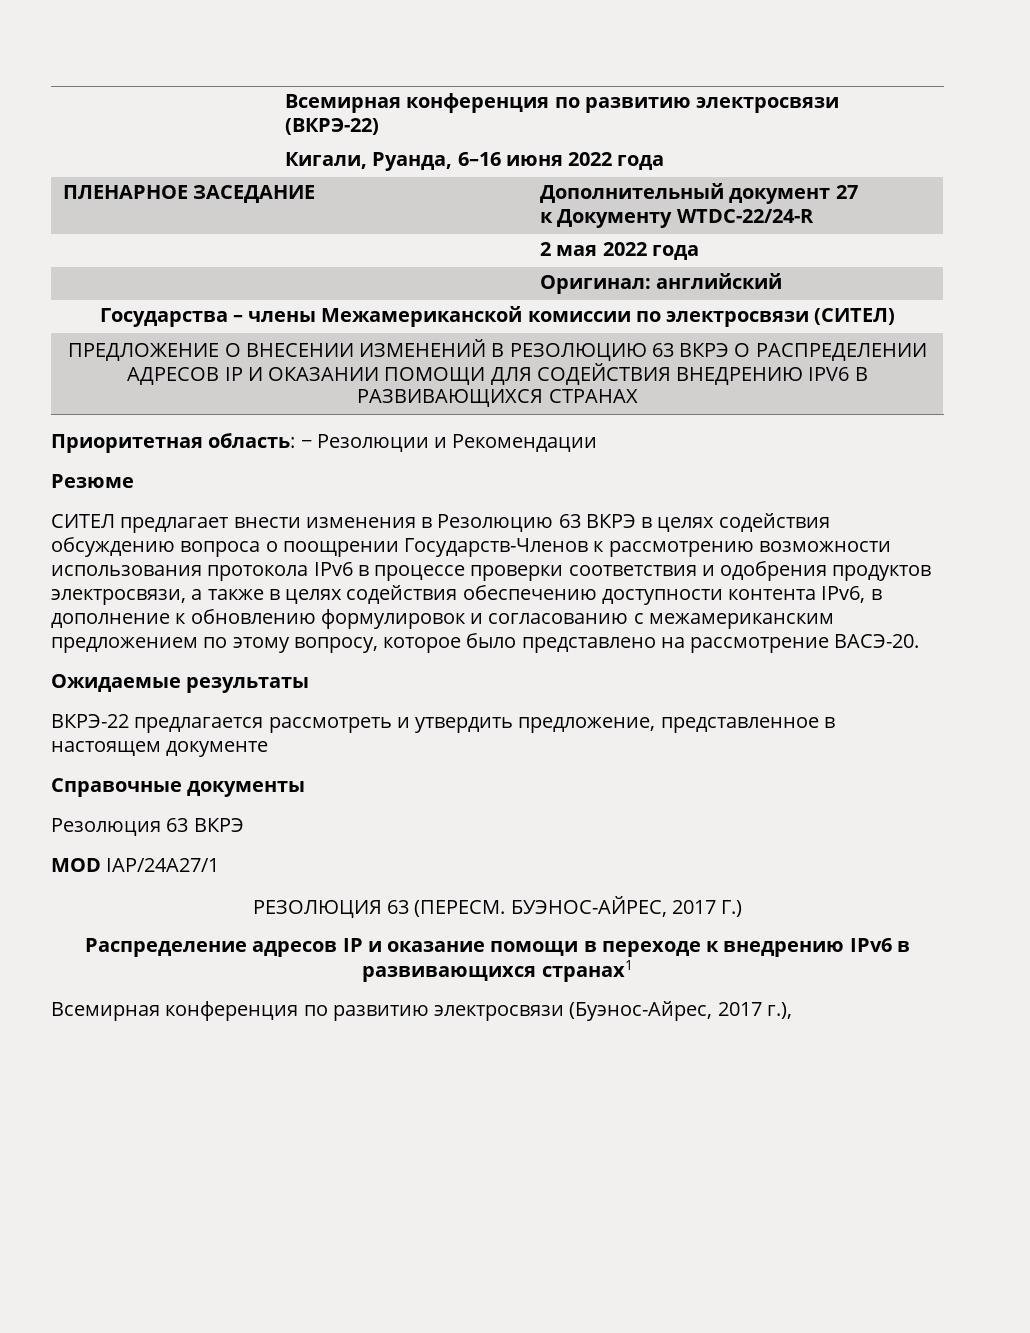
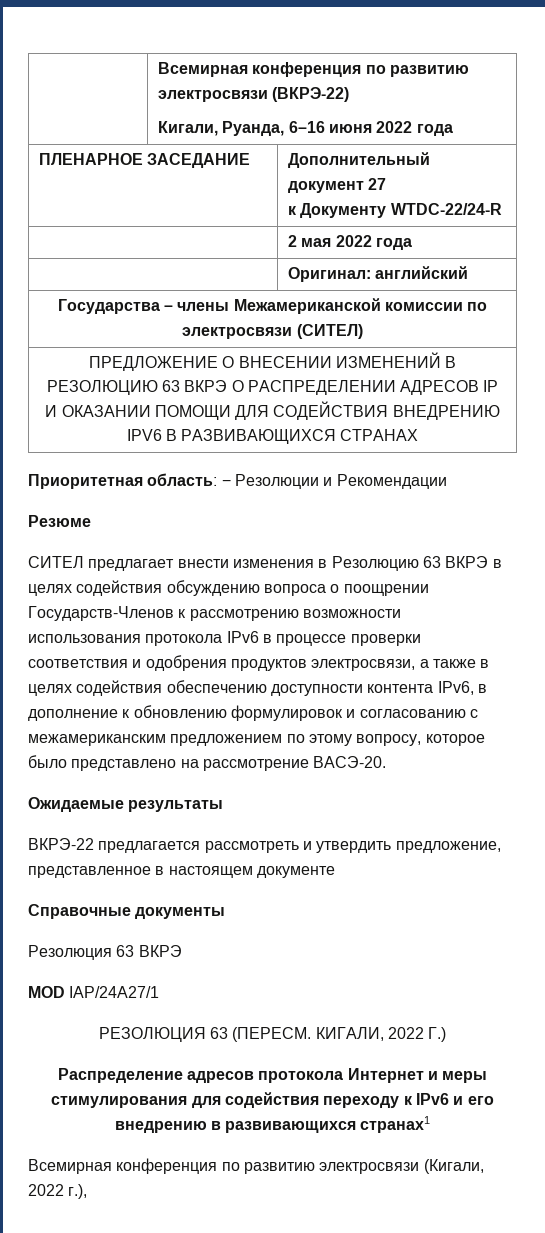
[510,896,716,917] БУЭНОС-АЙРЕС, 2017 -> [315,1027,424,1041] КИГАЛИ, 2022
[342,938,892,957] IP и оказание помощи в переходе к внедрению IPv6 -> [258,1068,488,1083] [51,1092,494,1108] [114,1121,207,1133] протокола Интернет и меры стимулирования для содействия переходу к IPv6 и его внедрению
[569,1001,762,1021] (Буэнос-Айрес, 2017 -> [423,1159,484,1174] [28,1184,64,1196] (Кигали, 2022

